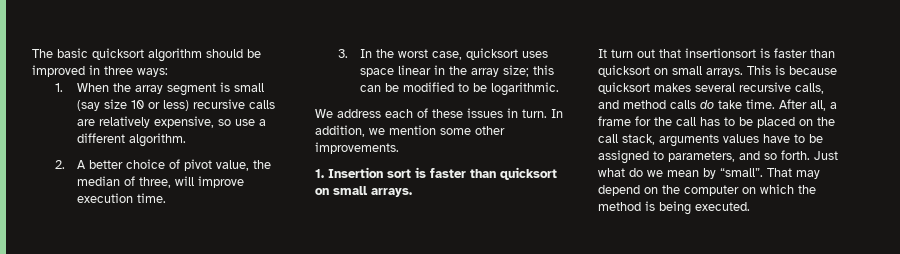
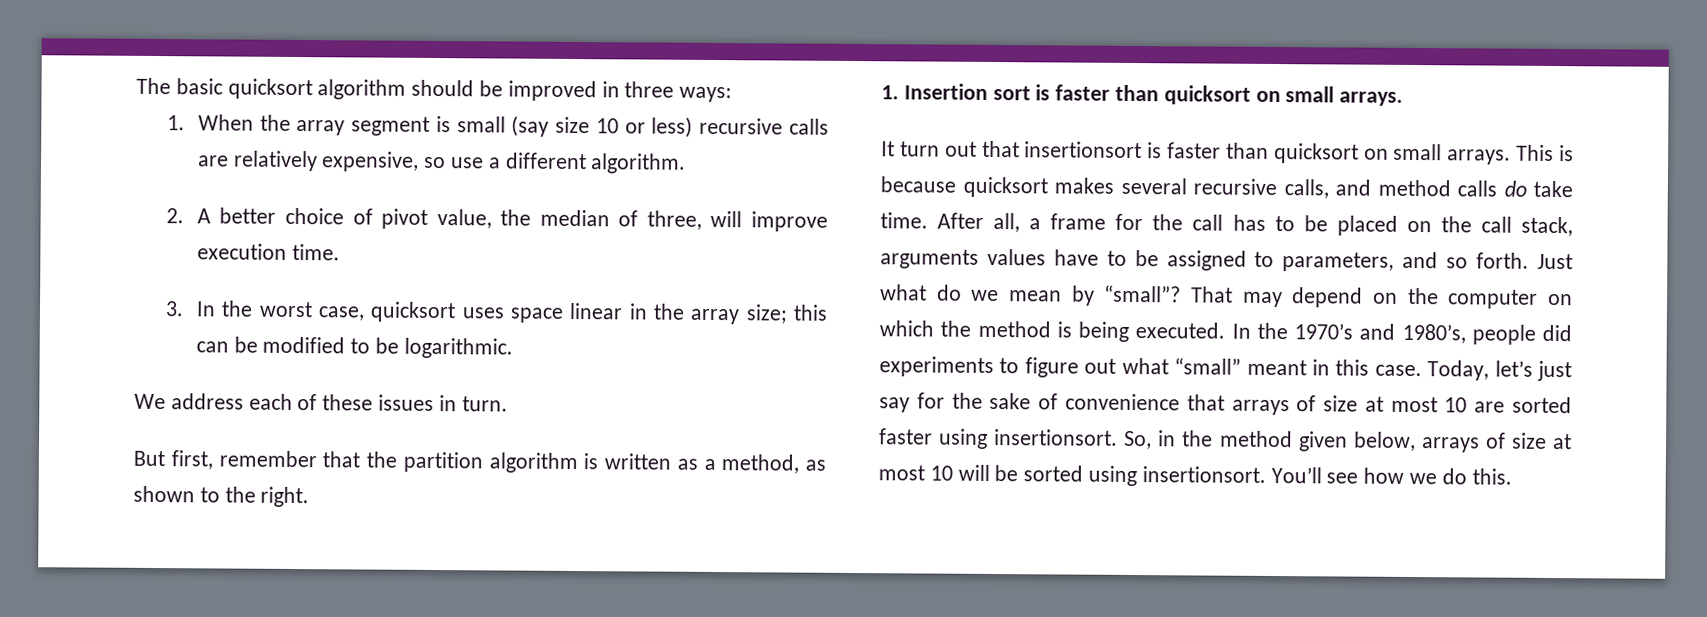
[551,109,563,118] [315,125,505,137] [315,142,399,154] In addition, we mention some other improvements. -> [133,450,826,474] [133,485,310,508] // But first, remember that the partition algorithm is written as a method, as shown to the right.
[720,168,763,177] “small”. -> [1104,284,1182,303] “small”?
(750, 206) none -> [1231,322,1572,345] [879,356,1572,382] [879,392,1572,416] [879,428,1572,453] [878,464,1512,487] In the 1970’s and 1980’s, people did experiments to figure out what “small” meant in this case. Today, let’s just say for the sake of convenience that arrays of size at most 10 are sorted faster using insertionsort. So, in the method given below, arrays of size at most 10 will be sorted using insertionsort. You’ll see how we do this.

